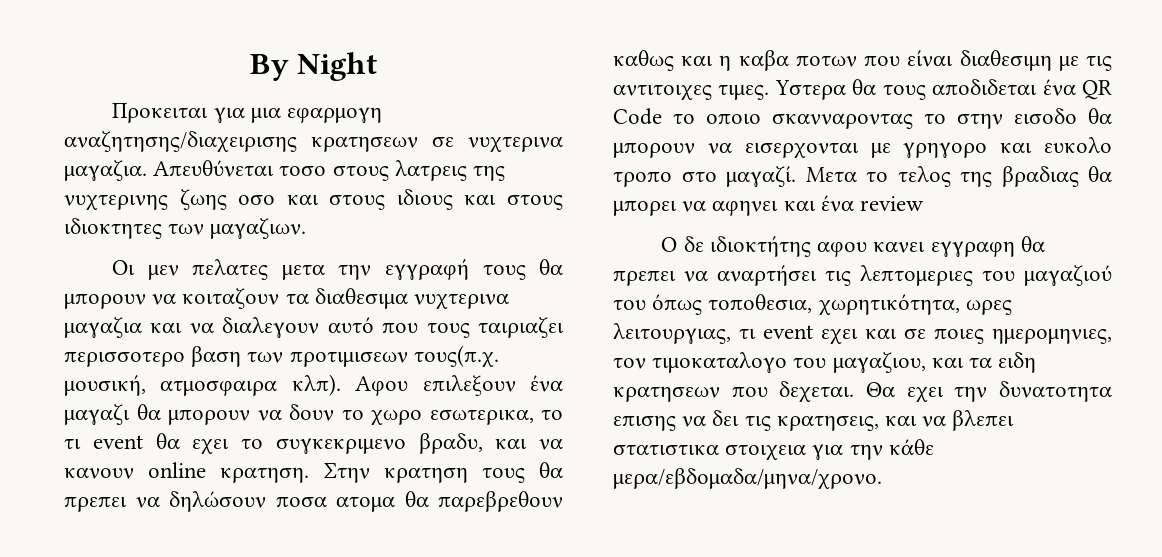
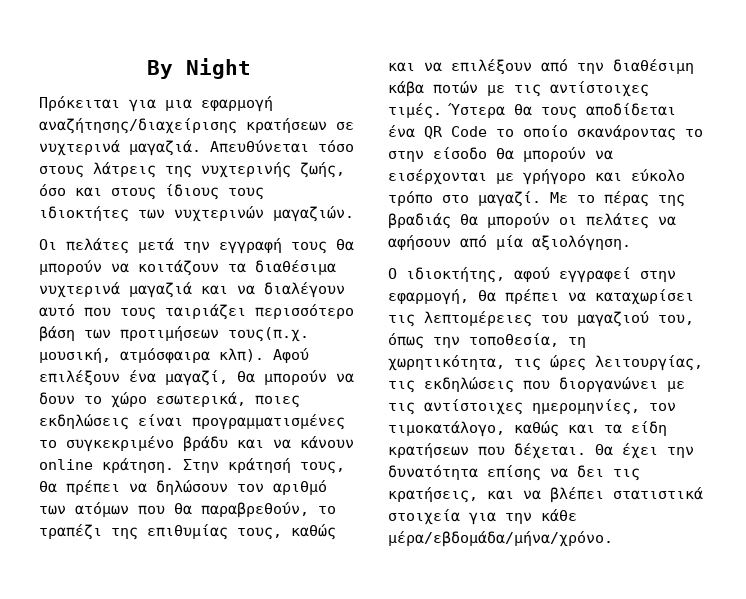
[112,103,209,123] Προκειται -> [39,96,120,111] Πρόκειται
[287,107,383,123] [64,131,563,153] [64,160,506,181] [64,189,563,211] [64,218,307,239] [112,259,563,280] [64,288,510,310] [64,317,320,338] εφαρμογη αναζητησης/διαχειρισης κρατησεων σε νυχτερινα μαγαζια. Απευθύνεται τοσο στους λατρεις της νυχτερινης ζωης οσο και στους ιδιους και στους ιδιοκτητες των μαγαζιων. // Οι μεν πελατες μετα την εγγραφή τους θα μπορουν να κοιταζουν τα διαθεσιμα νυχτερινα μαγαζια και να διαλεγουν -> [201,96,273,112] [39,118,354,134] [39,140,354,156] [39,162,345,178] [39,184,264,200] [39,206,354,222] [39,238,354,254] [39,260,336,276] [39,282,345,298] εφαρμογή αναζήτησης/διαχείρισης κρατήσεων σε νυχτερινά μαγαζιά. Απευθύνεται τόσο στους λάτρεις της νυχτερινής ζωής, όσο και στους ίδιους τους ιδιοκτήτες των νυχτερινών μαγαζιών. // Οι πελάτες μετά την εγγραφή τους θα μπορούν να κοιτάζουν τα διαθέσιμα νυχτερινά μαγαζιά και να διαλέγουν
[478,317,564,338] [64,345,499,368] [64,374,563,396] [64,404,563,426] [64,433,563,455] [64,462,563,483] [64,491,563,512] [613,50,1112,71] [613,80,846,101] ταιριαζει περισσοτερο βαση των προτιμισεων τους(π.χ. μουσική, ατμοσφαιρα κλπ). Αφου επιλεξουν ένα μαγαζι θα μπορουν να δουν το χωρο εσωτερικα, το τι event θα εχει το συγκεκριμενο βραδυ, και να κανουν online κρατηση. Στην κρατηση τους θα πρεπει να δηλώσουν ποσα ατομα θα παρεβρεθουν καθως και η καβα ποτων που είναι διαθεσιμη με τις αντιτοιχες τιμες. Υστερα -> [165,304,354,320] [39,326,309,342] [39,348,309,363] [39,370,354,386] [39,392,300,408] [39,414,345,430] [39,436,354,452] [39,458,345,474] [39,480,327,495] [39,502,336,518] [39,524,336,540] [388,59,694,75] [388,81,649,97] [388,103,505,119] ταιριάζει περισσότερο βάση των προτιμήσεων τους(π.χ. μουσική, ατμόσφαιρα κλπ). Αφού επιλέξουν ένα μαγαζί, θα μπορούν να δουν το χώρο εσωτερικά, ποιες εκδηλώσεις είναι προγραμματισμένες το συγκεκριμένο βράδυ και να κάνουν online κράτηση. Στην κράτησή τους, θα πρέπει να δηλώσουν τον αριθμό των ατόμων που θα παραβρεθούν, το τραπέζι της επιθυμίας τους, καθώς και να επιλέξουν από την διαθέσιμη κάβα ποτών με τις αντίστοιχες τιμές. Ύστερα
[932,79,1038,95] αποδιδεται -> [586,103,676,116] αποδίδεται
[706,108,1112,129] [613,137,1112,159] [613,166,1112,187] [613,195,925,216] [661,236,1045,257] [613,265,1112,286] [613,294,1012,316] [613,323,1112,345] [613,352,1037,373] [613,381,1112,403] [613,415,676,431] οποιο σκανναροντας το στην εισοδο θα μπορουν να εισερχονται με γρηγορο και ευκολο τροπο στο μαγαζί. Μετα το τελος της βραδιας θα μπορει να αφηνει και ένα review // Ο δε ιδιοκτήτης αφου κανει εγγραφη θα πρεπει να αναρτήσει τις λεπτομεριες του μαγαζιού του όπως τοποθεσια, χωρητικότητα, ωρες λειτουργιας, τι event εχει και σε ποιες ημερομηνιες, τον τιμοκαταλογο του μαγαζιου, και τα ειδη κρατησεων που δεχεται. Θα εχει την δυνατοτητα επισης -> [523,125,703,141] [388,147,613,162] [388,169,685,185] [388,191,685,207] [388,213,676,229] [388,235,631,251] [388,267,676,283] [388,289,694,305] [388,311,694,327] [388,333,586,349] [388,355,703,371] [388,377,685,393] [388,399,676,415] [388,421,667,437] [388,443,694,459] [388,465,541,481] οποίο σκανάροντας το στην είσοδο θα μπορούν να εισέρχονται με γρήγορο και εύκολο τρόπο στο μαγαζί. Με το πέρας της βραδιάς θα μπορούν οι πελάτες να αφήσουν από μία αξιολόγηση. // Ο ιδιοκτήτης, αφού εγγραφεί στην εφαρμογή, θα πρέπει να καταχωρίσει τις λεπτομέρειες του μαγαζιού του, όπως την τοποθεσία, τη χωρητικότητα, τις ώρες λειτουργίας, τις εκδηλώσεις που διοργανώνει με τις αντίστοιχες ημερομηνίες, τον τιμοκατάλογο, καθώς και τα είδη κρατήσεων που δέχεται. Θα έχει την δυνατότητα επίσης
[776,410,1015,431] [613,444,807,461] κρατησεις, και να βλεπει στατιστικα στοιχεια -> [388,487,703,503] [388,509,460,525] κρατήσεις, και να βλέπει στατιστικά στοιχεία
[613,468,882,490] μερα/εβδομαδα/μηνα/χρονο. -> [388,531,613,547] μέρα/εβδομάδα/μήνα/χρόνο.

